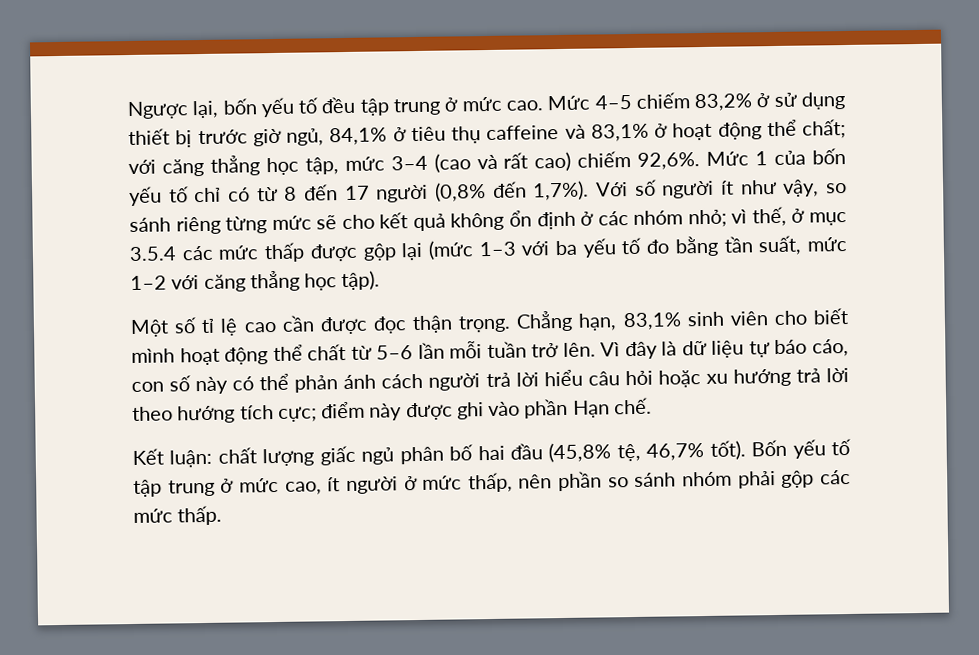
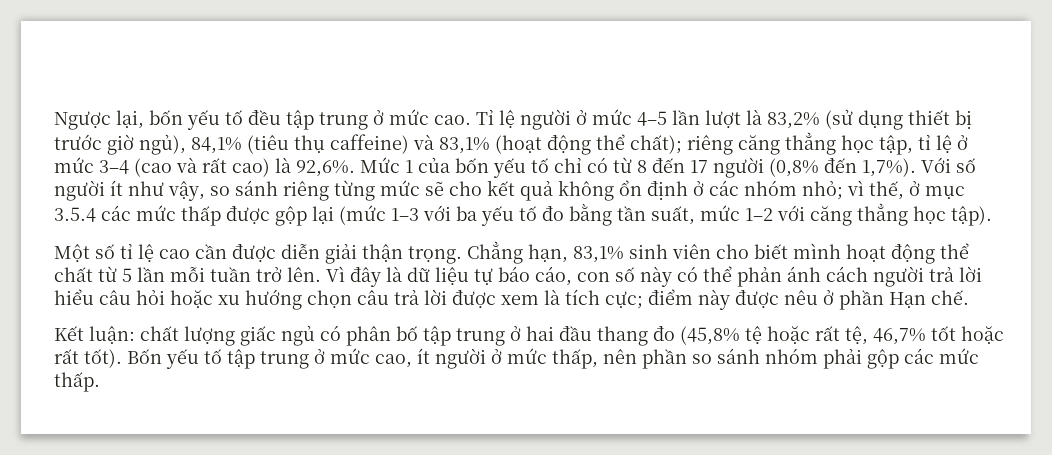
[547,92,797,112] Mức 4–5 chiếm 83,2% ở sử -> [476,109,853,130] Tỉ lệ người ở mức 4–5 lần lượt là 83,2% (sử
[286,119,846,146] [128,159,156,175] ngủ, 84,1% ở tiêu thụ caffeine và 83,1% ở hoạt động thể chất; với -> [139,134,733,155] ngủ), 84,1% (tiêu thụ caffeine) và 83,1% (hoạt động thể chất); riêng
(339, 166) none -> [918,134,968,154] tỉ lệ ở
[577,150,632,168] chiếm -> [275,157,291,173] là
[372,316,407,334] đọc -> [281,243,357,264] diễn giải
[376,345,414,360] 5–6 -> [122,268,132,282] 5
[795,367,849,383] [132,405,236,424] trả lời theo hướng -> [307,289,560,309] chọn câu trả lời được xem là
[456,401,521,420] ghi vào -> [784,289,834,305] nêu ở
(395, 456) none -> [320,325,341,341] có
[477,442,705,463] hai đầu (45,8% tệ, 46,7% -> [423,325,1004,346] [54,349,79,364] tập trung ở hai đầu thang đo (45,8% tệ hoặc rất tệ, 46,7% tốt hoặc rất

